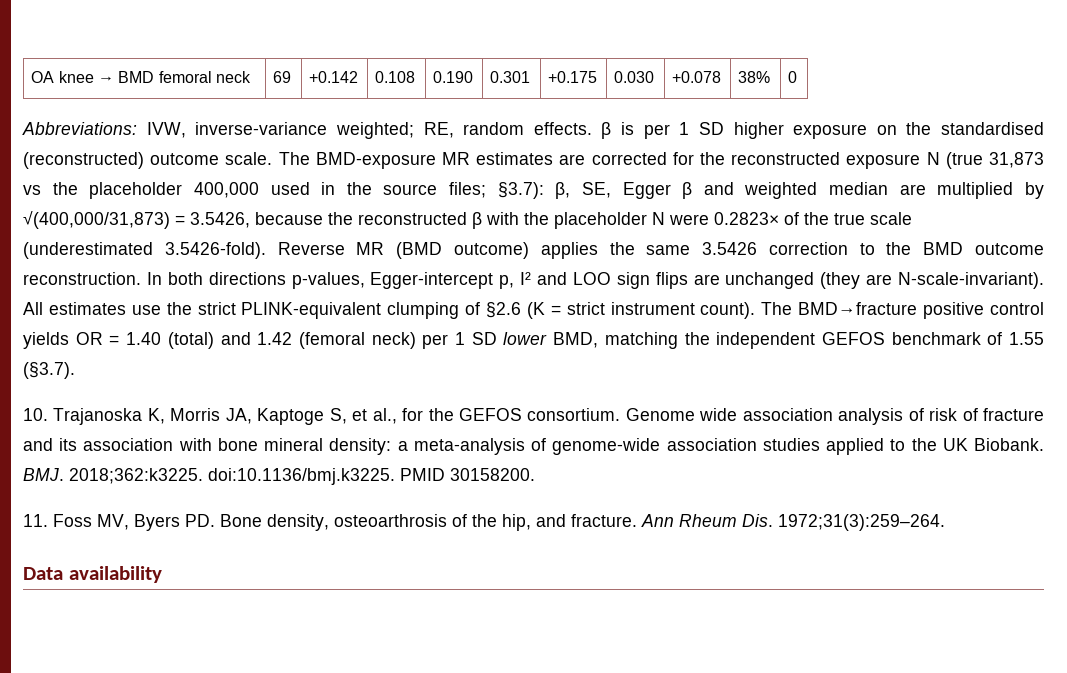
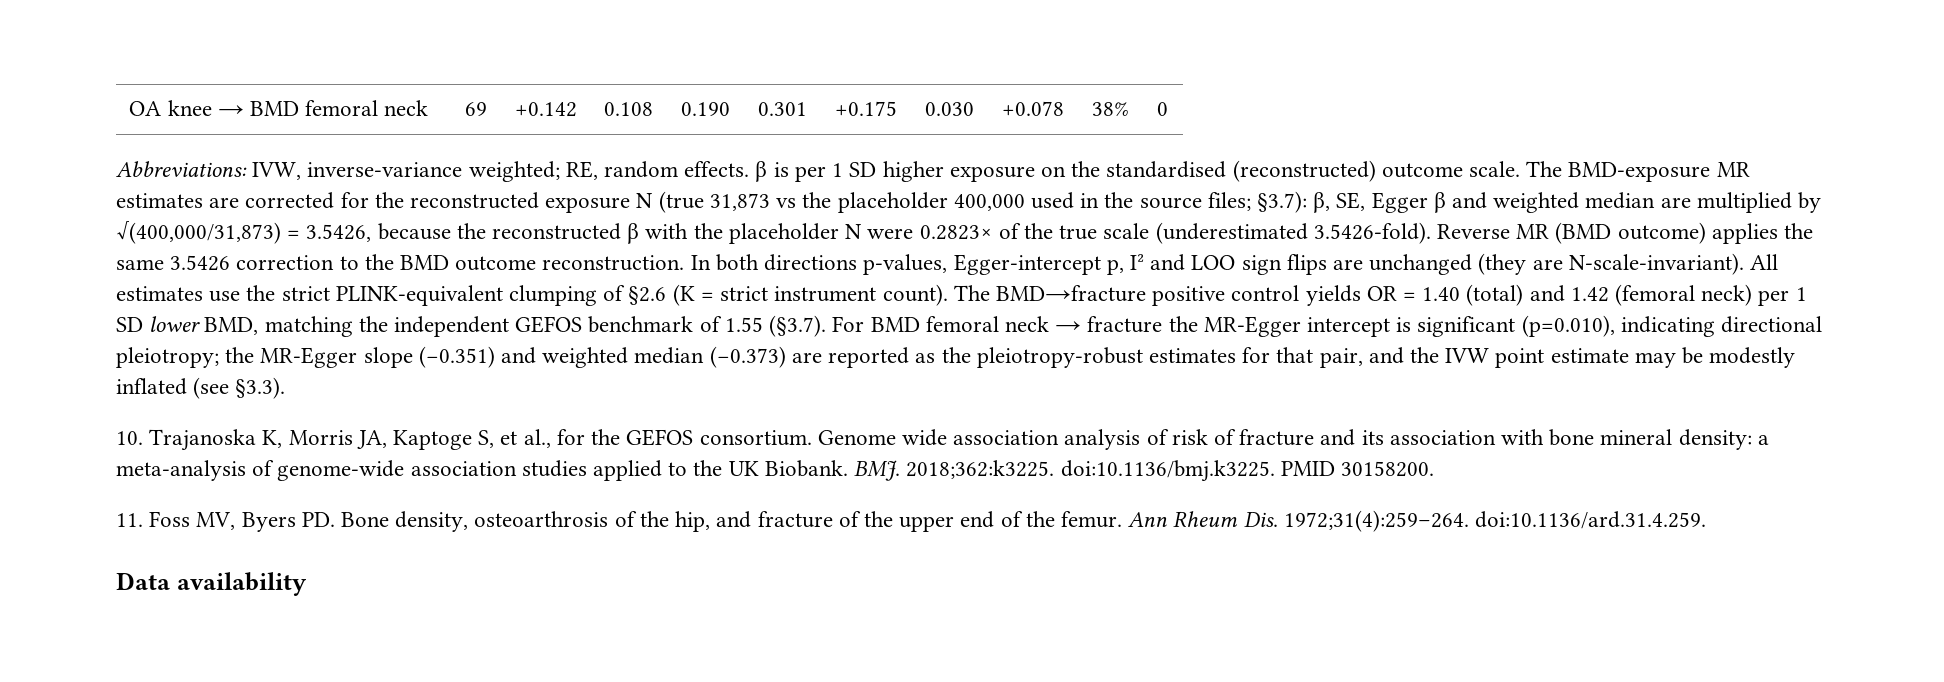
(75, 370) none -> [832,315,1823,337] [116,346,1796,368] [116,377,286,399] For BMD femoral neck → fracture the MR-Egger intercept is significant (p=0.010), indicating directional pleiotropy; the MR-Egger slope (−0.351) and weighted median (−0.373) are reported as the pleiotropy-robust estimates for that pair, and the IVW point estimate may be modestly inflated (see §3.3).
[571,514,637,527] fracture. -> [757,511,1122,532] fracture of the upper end of the femur.
[778,514,945,531] 1972;31(3):259–264. -> [1283,510,1707,532] 1972;31(4):259–264. doi:10.1136/ard.31.4.259.

